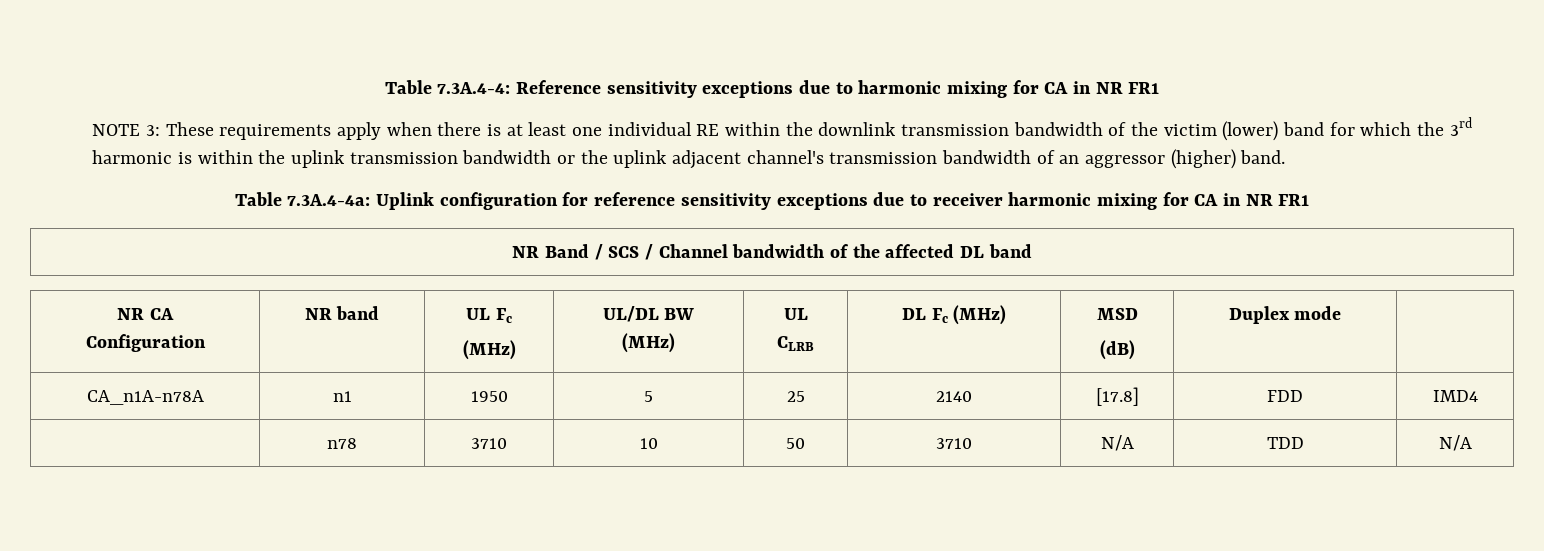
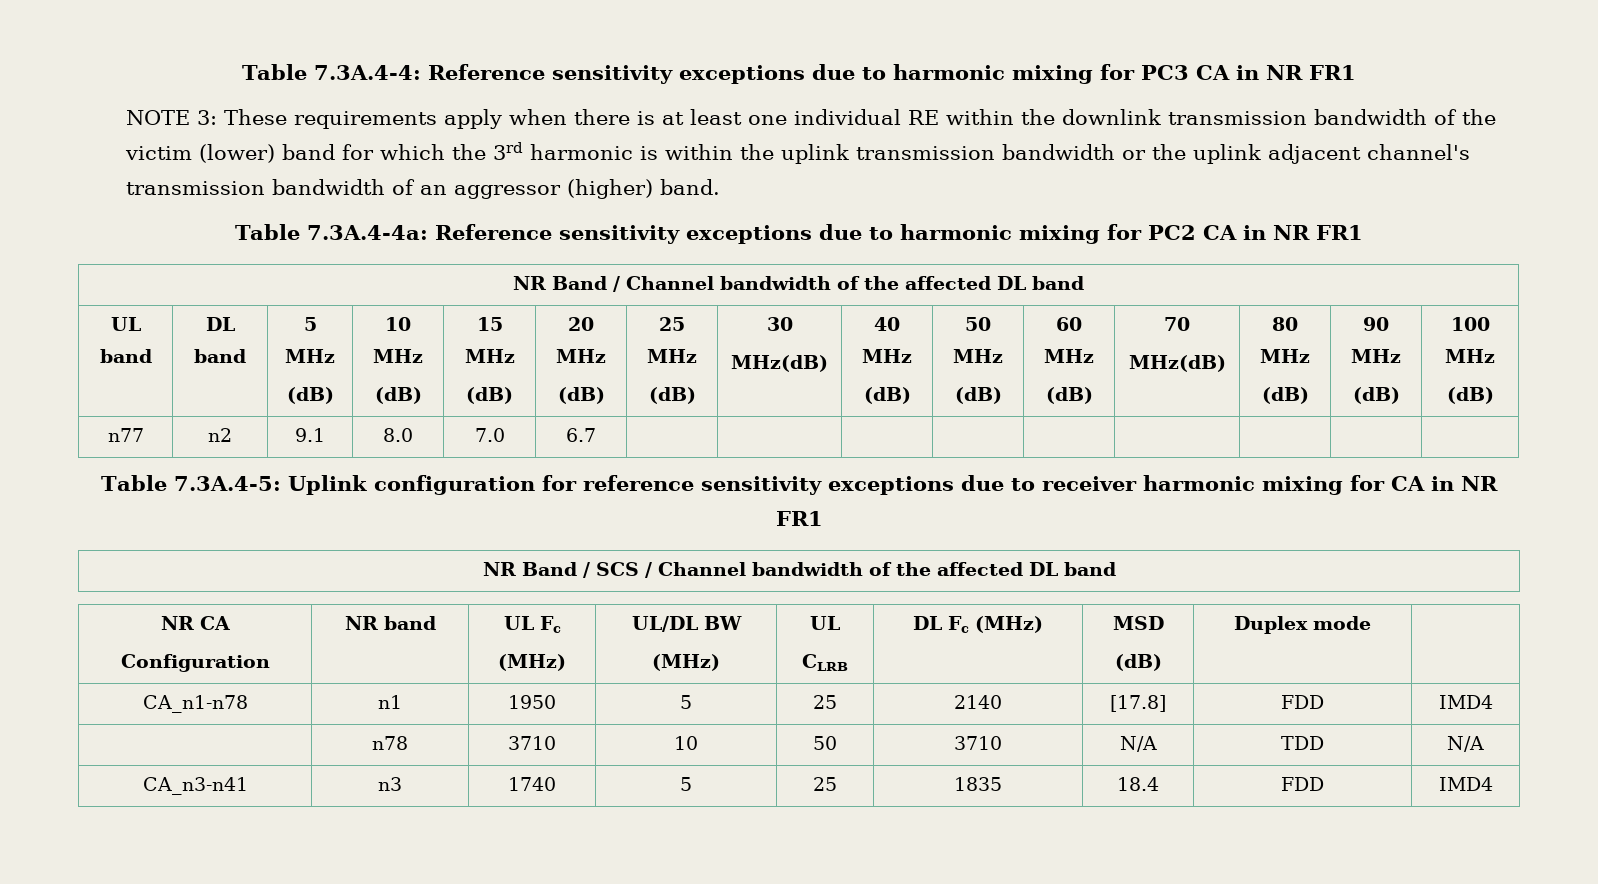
(1039, 87) none -> [1141,65,1190,80] PC3
(371, 200) none -> [435,224,1364,244] [513,276,1084,292] [110,317,141,331] [99,349,152,363] [205,317,235,331] [194,349,246,363] [303,317,317,331] [285,349,335,363] [286,387,334,404] [385,317,411,331] [373,349,423,363] [374,387,422,404] [476,317,503,331] [464,349,515,363] [466,387,513,404] [568,317,594,331] [556,349,606,363] [557,387,605,404] [659,317,685,331] [647,349,697,363] [648,387,696,404] [766,317,793,331] [731,355,828,372] [874,317,900,331] [862,349,912,363] [863,387,911,404] [965,317,991,331] [953,349,1003,363] [954,387,1002,404] [1056,317,1082,331] [1044,349,1094,363] [1045,387,1093,404] [1164,317,1190,331] [1128,355,1226,372] [1272,317,1298,331] [1260,349,1310,363] [1261,387,1309,404] [1363,317,1389,331] [1351,349,1401,363] [1352,387,1400,404] [1450,317,1490,331] [1445,349,1495,363] [1446,387,1494,404] [107,428,144,442] [208,428,232,442] [295,428,325,442] [383,428,413,442] [474,428,505,442] [566,428,596,442] [101,475,281,491] Reference sensitivity exceptions due to harmonic mixing for PC2 CA in NR FR1 // NR Band / Channel bandwidth of the affected DL band // UL band | DL band | 5 MHz // (dB) | 10 MHz // (dB) | 15 MHz // (dB) | 20 MHz // (dB) | 25 MHz // (dB) | 30 // MHz(dB) | 40 MHz // (dB) | 50 MHz // (dB) | 60 MHz // (dB) | 70 // MHz(dB) | 80 MHz // (dB) | 90 MHz // (dB) | 100 MHz // (dB) // n77 | n2 | 9.1 | 8.0 | 7.0 | 6.7 | | | | | | | | | // Table 7.3A.4-5:
[86,390,204,405] CA_n1A-n78A -> [142,695,248,713] CA_n1-n78
(1472, 443) none -> [142,777,248,795] [378,777,402,791] [508,777,556,791] [680,777,692,791] [813,777,837,791] [954,777,1002,791] [1117,777,1159,791] [1281,777,1324,791] [1438,777,1493,791] // CA_n3-n41 | n3 | 1740 | 5 | 25 | 1835 | 18.4 | FDD | IMD4

